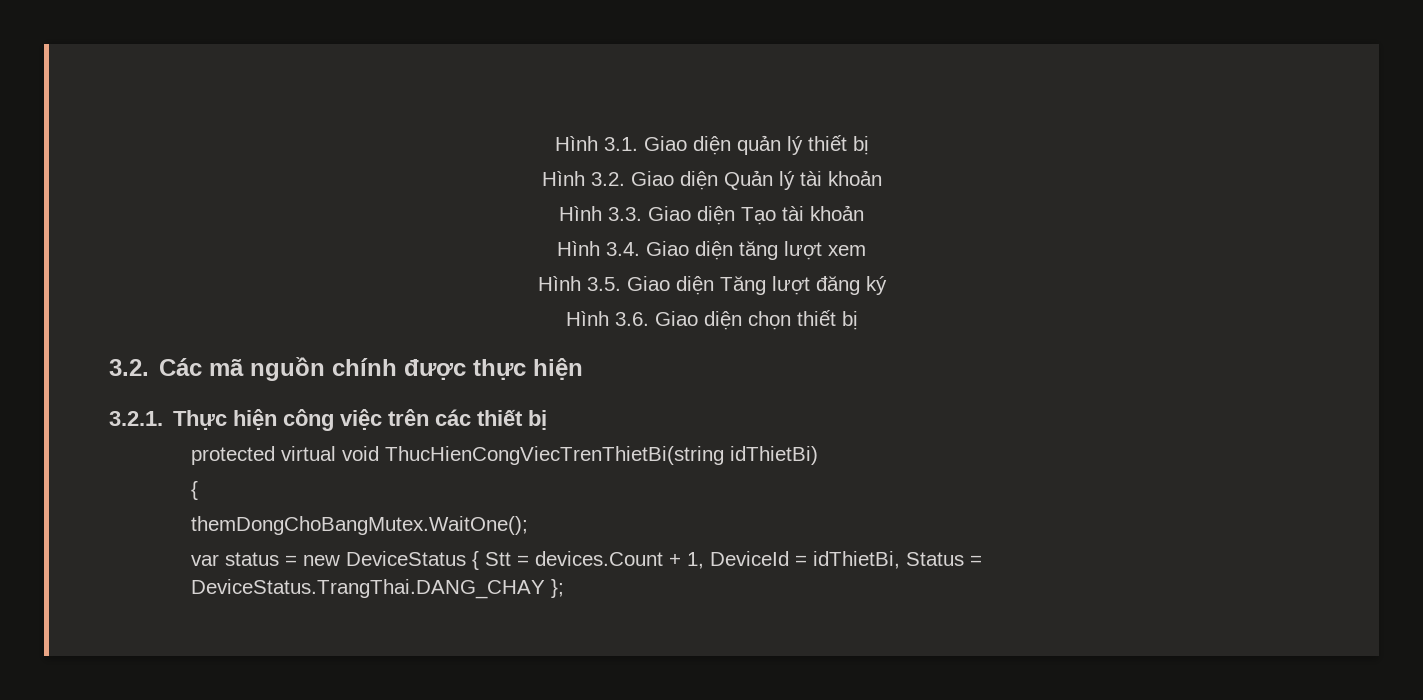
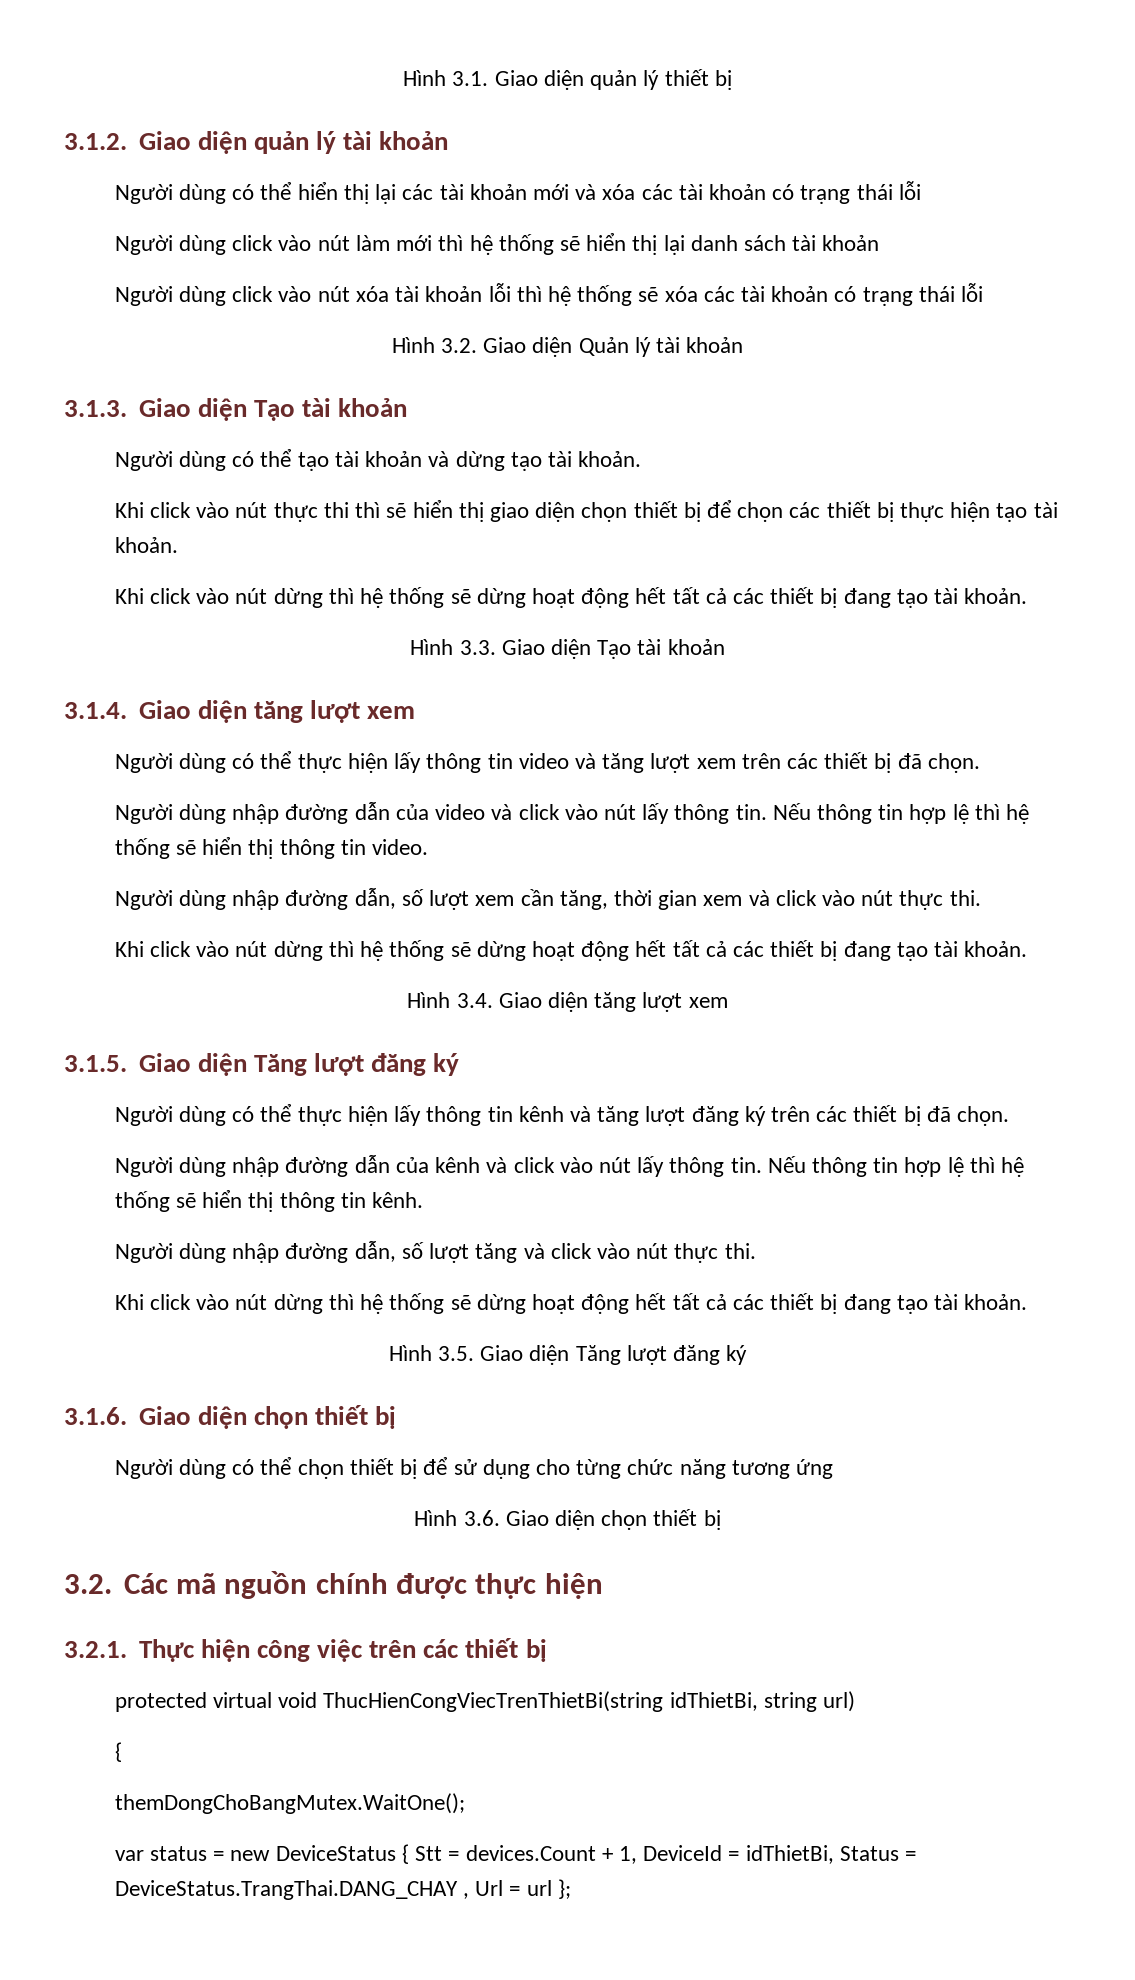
(869, 145) none -> [64,131,449,154] [114,181,921,204] [114,233,880,255] [114,283,984,306] // 3.1.2. Giao diện quản lý tài khoản // Người dùng có thể hiển thị lại các tài khoản mới và xóa các tài khoản có trạng thái lỗi // Người dùng click vào nút làm mới thì hệ thống sẽ hiển thị lại danh sách tài khoản // Người dùng click vào nút xóa tài khoản lỗi thì hệ thống sẽ xóa các tài khoản có trạng thái lỗi
(882, 178) none -> [64,398,408,421] [114,449,642,471] [114,500,1058,522] [114,537,178,553] [114,587,1028,608] // 3.1.3. Giao diện Tạo tài khoản // Người dùng có thể tạo tài khoản và dừng tạo tài khoản. // Khi click vào nút thực thi thì sẽ hiển thị giao diện chọn thiết bị để chọn các thiết bị thực hiện tạo tài khoản. // Khi click vào nút dừng thì hệ thống sẽ dừng hoạt động hết tất cả các thiết bị đang tạo tài khoản.
(864, 213) none -> [64,700,416,723] [114,751,980,773] [114,802,1030,824] [114,837,429,859] [114,888,981,910] [114,940,1028,961] // 3.1.4. Giao diện tăng lượt xem // Người dùng có thể thực hiện lấy thông tin video và tăng lượt xem trên các thiết bị đã chọn. // Người dùng nhập đường dẫn của video và click vào nút lấy thông tin. Nếu thông tin hợp lệ thì hệ thống sẽ hiển thị thông tin video. // Người dùng nhập đường dẫn, số lượt xem cần tăng, thời gian xem và click vào nút thực thi. // Khi click vào nút dừng thì hệ thống sẽ dừng hoạt động hết tất cả các thiết bị đang tạo tài khoản.
(866, 250) none -> [64,1053,460,1076] [114,1104,1010,1126] [114,1155,1025,1177] [114,1190,424,1212] [114,1241,756,1263] [114,1293,1028,1314] // 3.1.5. Giao diện Tăng lượt đăng ký // Người dùng có thể thực hiện lấy thông tin kênh và tăng lượt đăng ký trên các thiết bị đã chọn. // Người dùng nhập đường dẫn của kênh và click vào nút lấy thông tin. Nếu thông tin hợp lệ thì hệ thống sẽ hiển thị thông tin kênh. // Người dùng nhập đường dẫn, số lượt tăng và click vào nút thực thi. // Khi click vào nút dừng thì hệ thống sẽ dừng hoạt động hết tất cả các thiết bị đang tạo tài khoản.
(887, 285) none -> [64,1405,397,1429] [114,1457,833,1479] // 3.1.6. Giao diện chọn thiết bị // Người dùng có thể chọn thiết bị để sử dụng cho từng chức năng tương ứng
[729,446,818,465] idThietBi) -> [669,1691,856,1712] idThietBi, string url)
(545, 589) none -> [463,1880,552,1899] , Url = url

